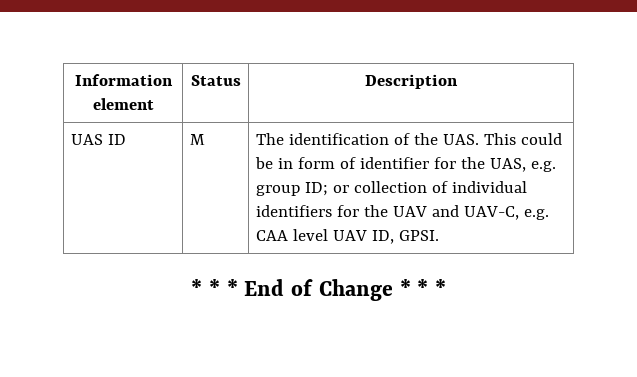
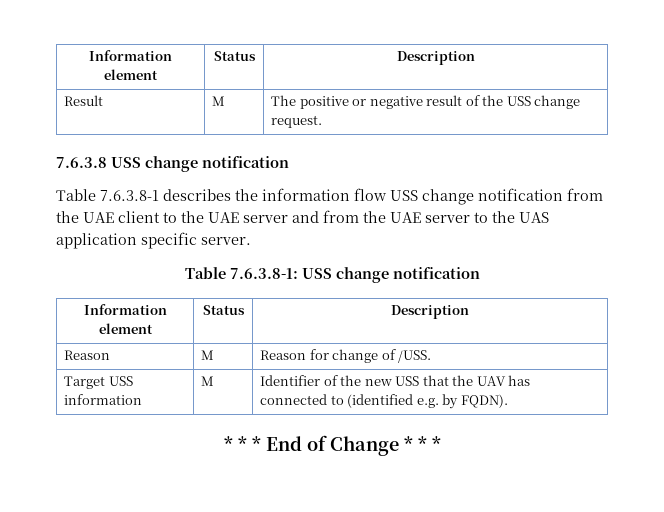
[74,74,173,86] [92,98,154,110] [190,75,241,86] [365,74,458,89] [70,134,126,145] Information element | Status | Description // UAS ID -> [89,50,172,61] [104,69,158,80] [213,51,256,61] [396,51,475,65] [64,95,104,106] Information element | Status | Description // Result
[288,133,562,145] [254,157,556,172] [255,181,527,196] [255,205,549,220] [255,229,439,244] identification of the UAS. This could be in form of identifier for the UAS, e.g. group ID; or collection of individual identifiers for the UAV and UAV-C, e.g. CAA level UAV ID, GPSI. -> [299,95,581,109] [271,115,323,128] [56,156,289,172] [56,188,603,205] [56,210,549,223] [56,232,251,249] [184,267,480,283] [83,304,167,315] [98,323,153,334] [202,305,245,315] [391,305,470,319] [64,350,111,360] [201,350,215,360] [260,349,432,363] [64,376,133,389] [64,394,143,405] [201,376,215,386] [260,375,531,386] [260,394,508,409] positive or negative result of the USS change request. // 7.6.3.8 USS change notification // Table 7.6.3.8-1 describes the information flow USS change notification from the UAE client to the UAE server and from the UAE server to the UAS application specific server. // Table 7.6.3.8-1: USS change notification // Information element | Status | Description // Reason | M | Reason for change of /USS. // Target USS information | M | Identifier of the new USS that the UAV has connected to (identified e.g. by FQDN).

